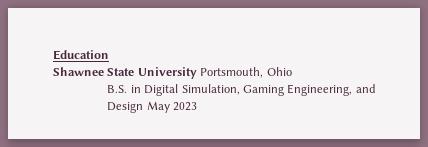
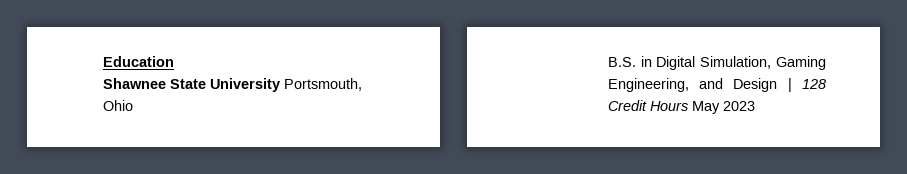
(144, 107) none -> [787,78,826,92] [607,100,688,111] | 128 Credit Hours

